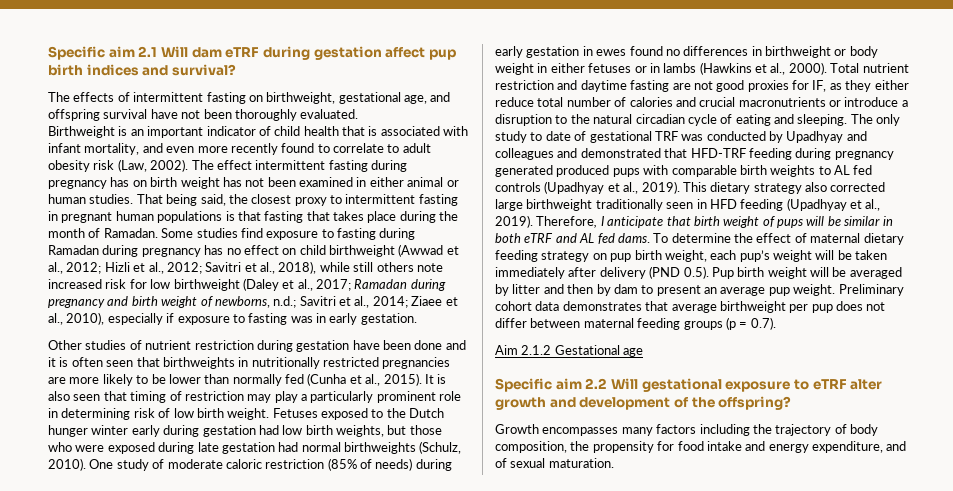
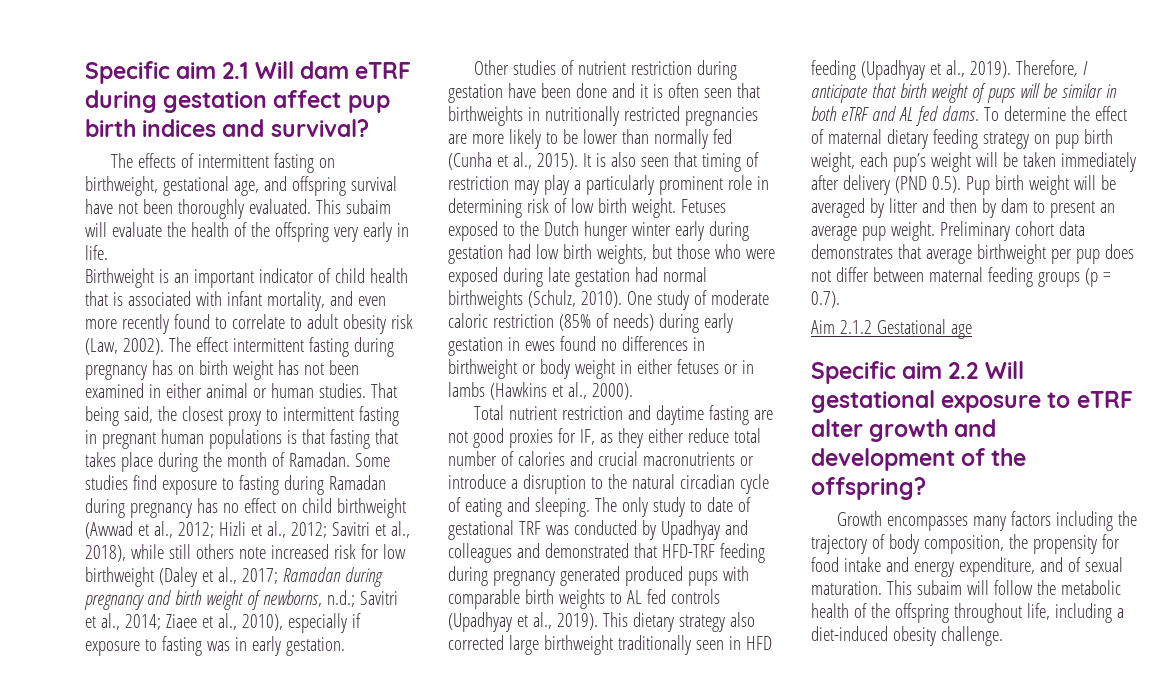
(359, 114) none -> [315,199,391,214] [85,222,409,242] [85,245,108,260] This subaim will evaluate the health of the offspring very early in life.
(827, 68) none -> (633, 391) //
(614, 463) none -> [886,580,1121,595] [811,603,1124,623] [811,626,1003,646] This subaim will follow the metabolic health of the offspring throughout life, including a diet-induced obesity challenge.

